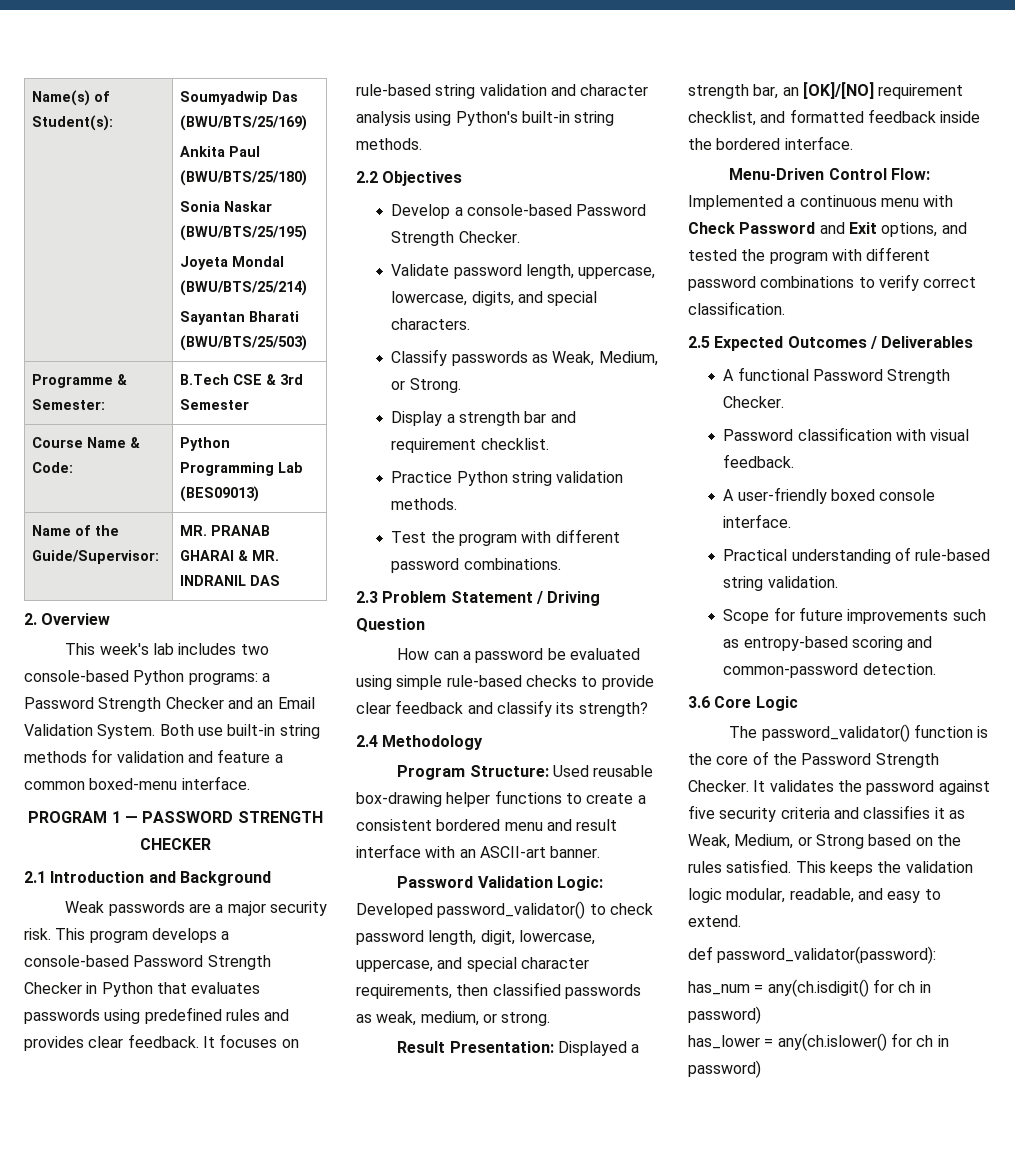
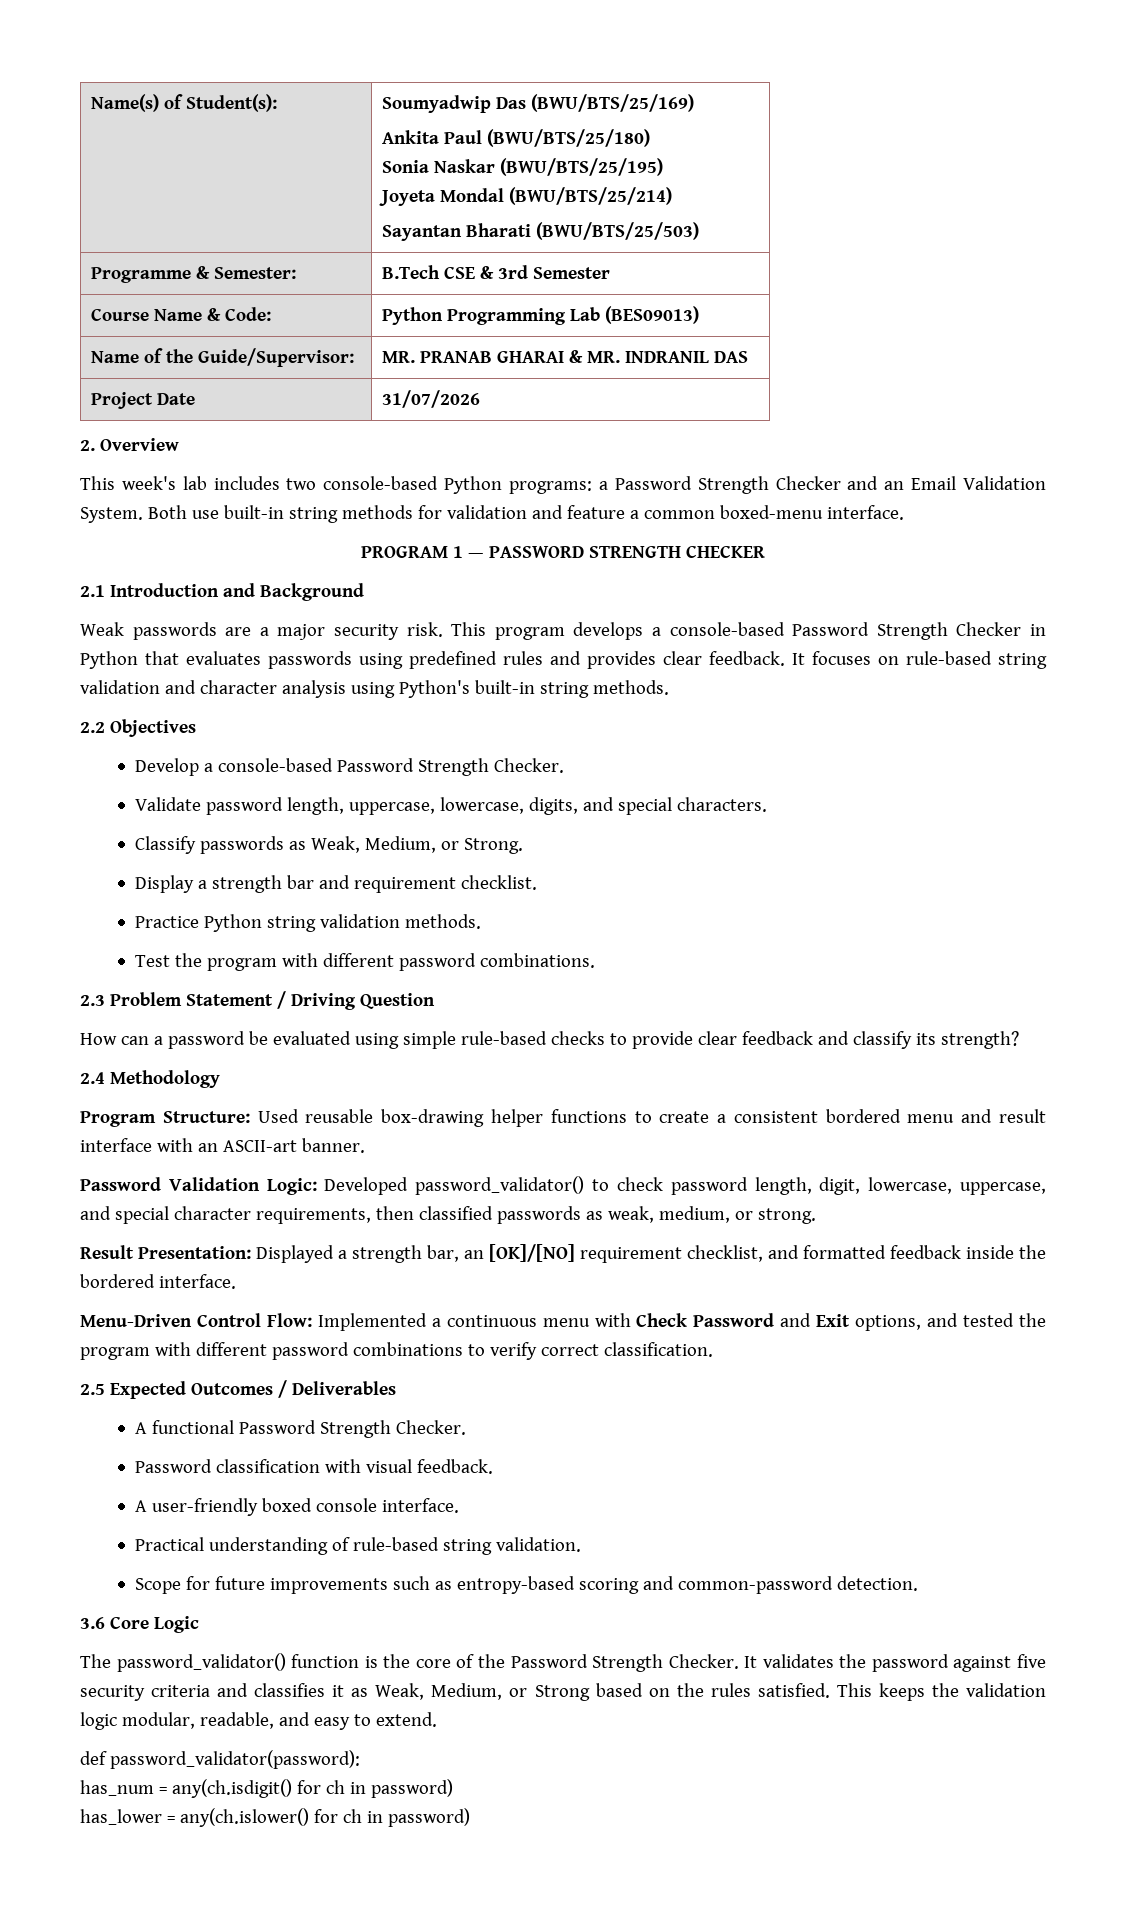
(280, 580) none -> [91,392,196,409] [382,390,481,408] // Project Date | 31/07/2026

